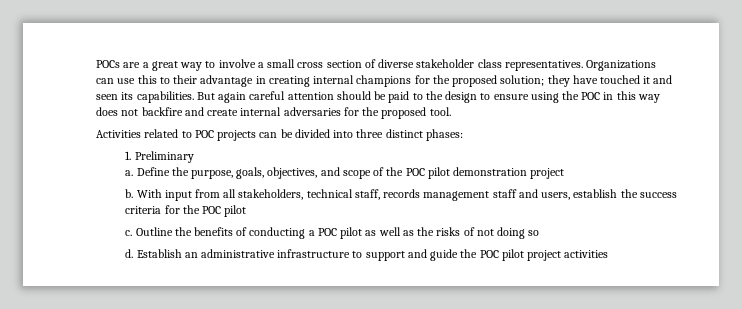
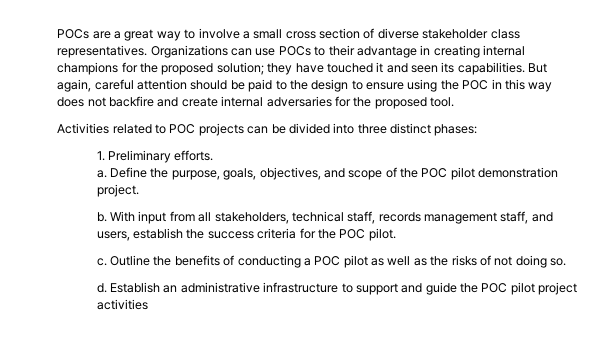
[137,75,157,84] this -> [278,46,311,56] POCs
[218,92,247,103] again -> [57,79,92,92] again,
(194, 157) none -> [174,150,214,161] efforts.
[530,168,565,179] project -> [96,184,139,197] project.
[492,189,517,198] staff -> [500,211,529,224] staff,
[224,205,247,217] pilot -> [368,228,396,241] pilot.
[528,230,540,236] so -> [550,258,567,266] so.

